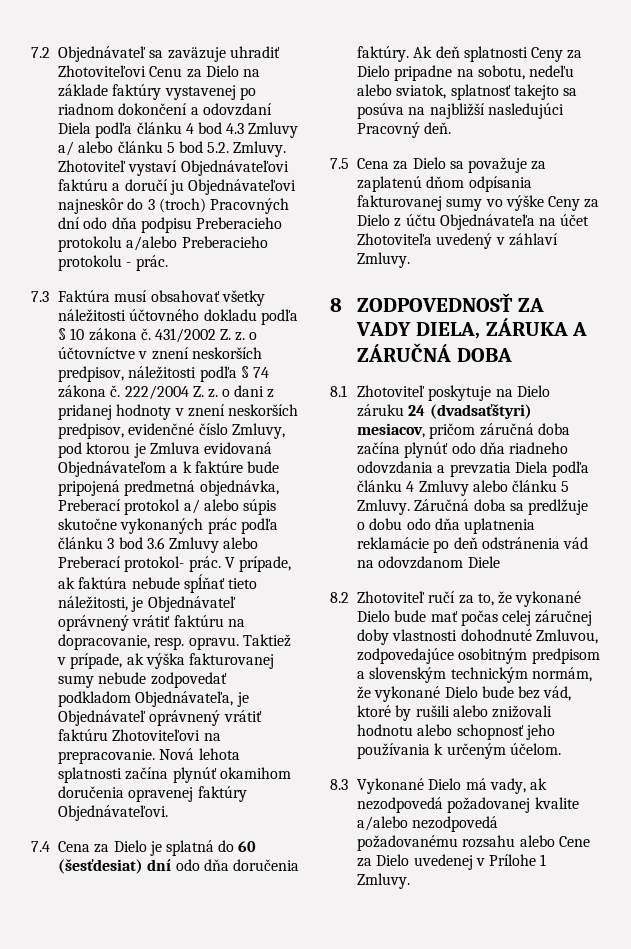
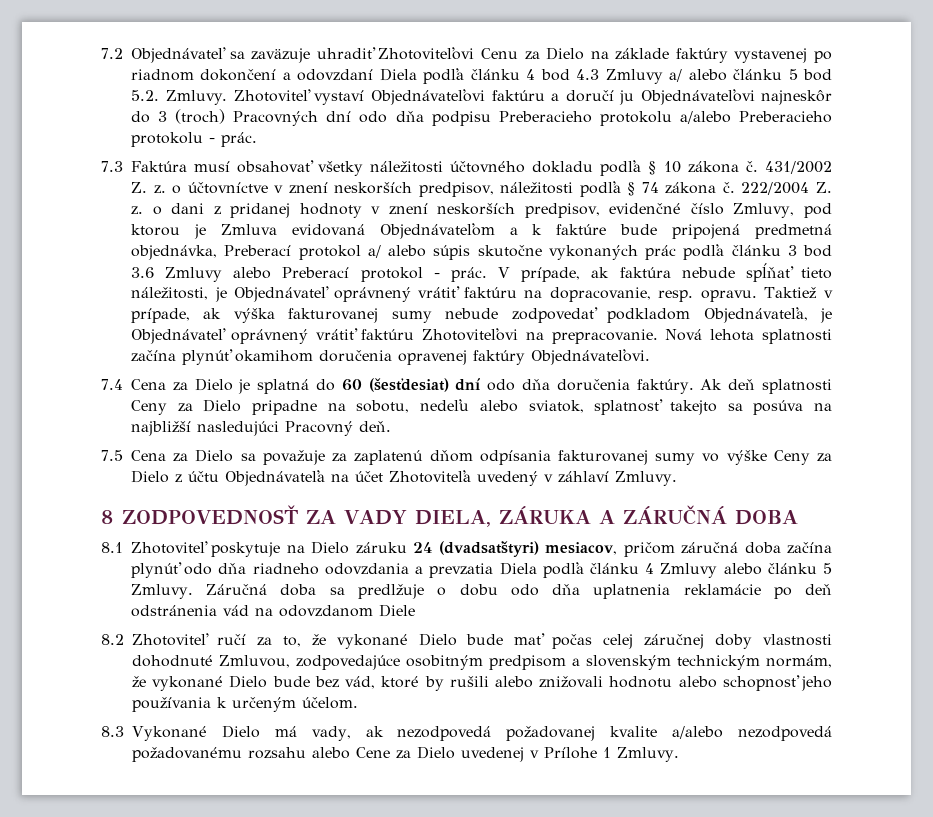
[124,556,185,572] protokol- -> [360,267,440,282] protokol -

